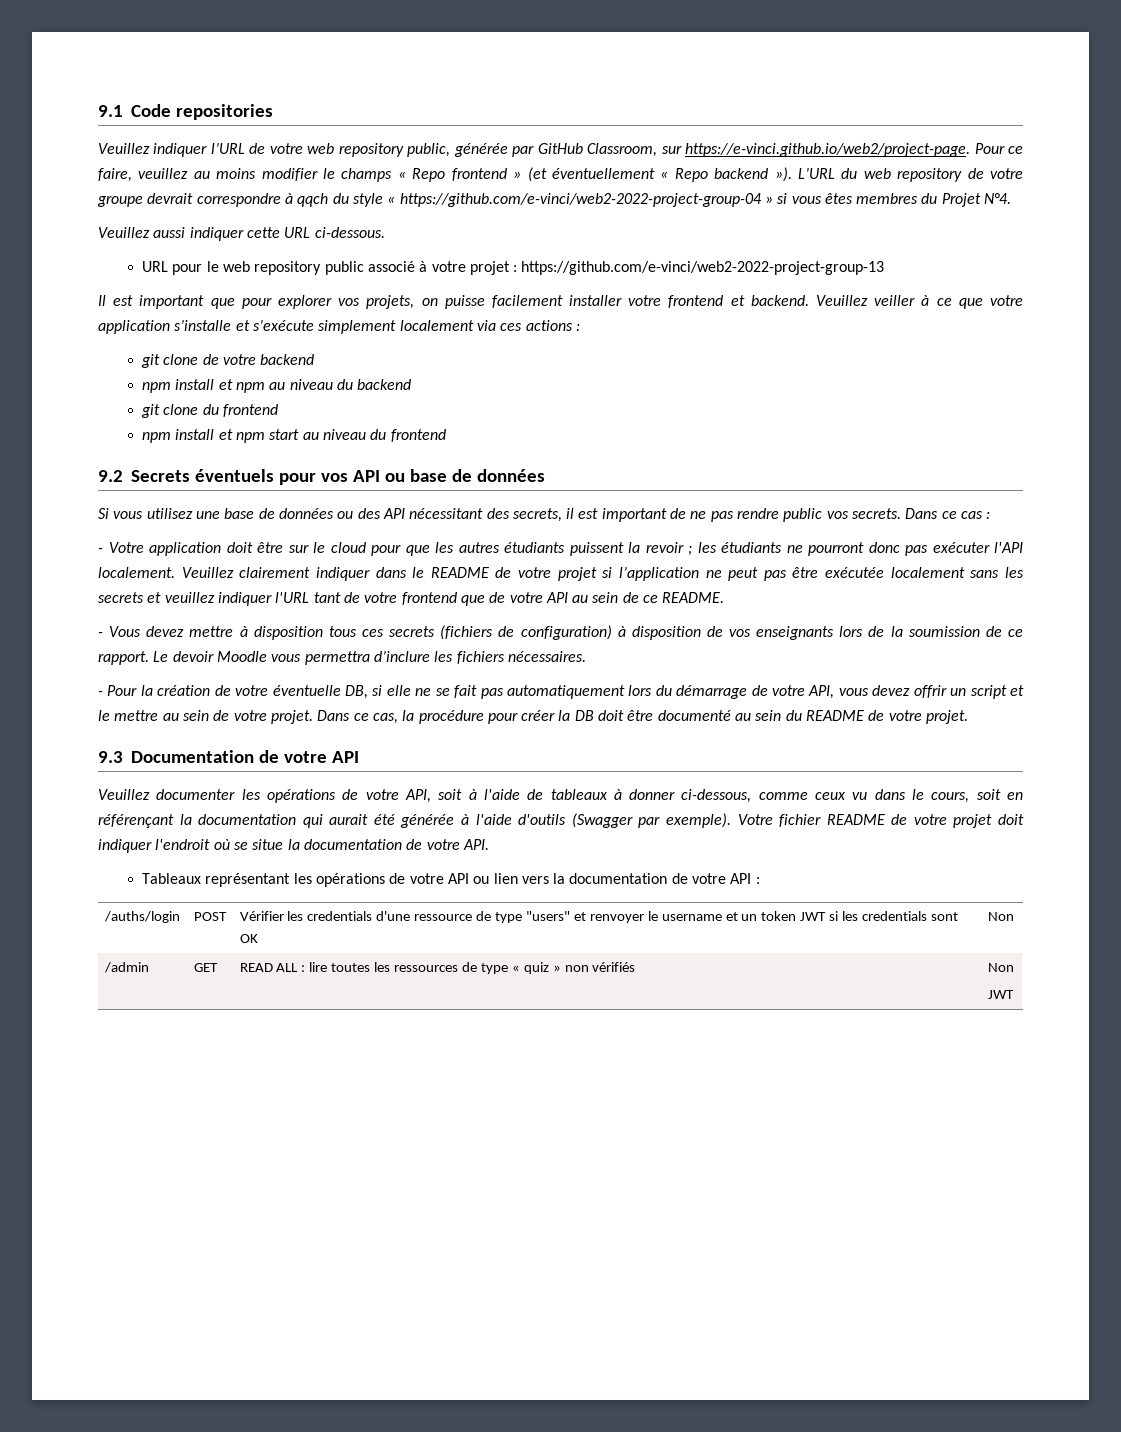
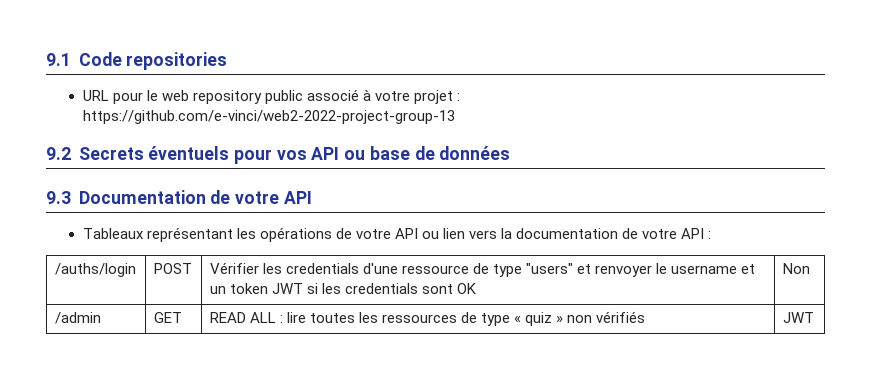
[98,142,1024,157] [98,167,1023,182] [97,193,1012,207] [98,227,385,241] // Veuillez indiquer l’URL de votre web repository public, générée par GitHub Classroom, sur https://e-vinci.github.io/web2/project-page. Pour ce faire, veuillez au moins modifier le champs « Repo frontend » (et éventuellement « Repo backend »). L’URL du web repository de votre groupe devrait correspondre à qqch du style « https://github.com/e-vinci/web2-2022-project-group-04 » si vous êtes membres du Projet N°4. // Veuillez aussi indiquer cette URL ci-dessous. -> (228, 61) none
[98,295,1023,309] [98,319,580,334] [140,354,315,368] [141,379,412,393] [140,404,278,418] [141,429,446,443] // Il est important que pour explorer vos projets, on puisse facilement installer votre frontend et backend. Veuillez veiller à ce que votre application s’installe et s’exécute simplement localement via ces actions : // git clone de votre backend // npm install et npm au niveau du backend // git clone du frontend // npm install et npm start au niveau du frontend -> (455, 117) none
[98,508,991,522] [98,542,1023,556] [98,566,1025,581] [98,592,725,606] [98,625,1023,640] [98,650,586,665] [98,685,1024,699] [98,710,969,724] // Si vous utilisez une base de données ou des API nécessitant des secrets, il est important de ne pas rendre public vos secrets. Dans ce cas : // - Votre application doit être sur le cloud pour que les autres étudiants puissent la revoir ; les étudiants ne pourront donc pas exécuter l'API localement. Veuillez clairement indiquer dans le README de votre projet si l’application ne peut pas être exécutée localement sans les secrets et veuillez indiquer l'URL tant de votre frontend que de votre API au sein de ce README. // - Vous devez mettre à disposition tous ces secrets (fichiers de configuration) à disposition de vos enseignants lors de la soumission de ce rapport. Le devoir Moodle vous permettra d’inclure les fichiers nécessaires. // - Pour la création de votre éventuelle DB, si elle ne se fait pas automatiquement lors du démarrage de votre API, vous devez offrir un script et le mettre au sein de votre projet. Dans ce cas, la procédure pour créer la DB doit être documenté au sein du README de votre projet. -> (511, 153) none
[98,789,1024,803] [98,813,1024,828] [98,839,489,853] // Veuillez documenter les opérations de votre API, soit à l'aide de tableaux à donner ci-dessous, comme ceux vu dans le cours, soit en référençant la documentation qui aurait été générée à l'aide d'outils (Swagger par exemple). Votre fichier README de votre projet doit indiquer l'endroit où se situe la documentation de votre API. -> (312, 197) none
[987,963,1014,972] Non // -> (646, 317) none

